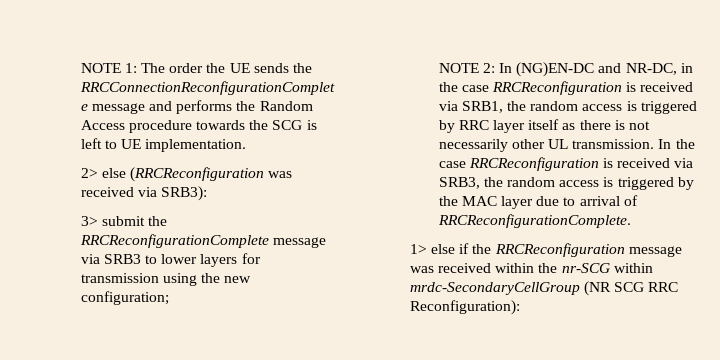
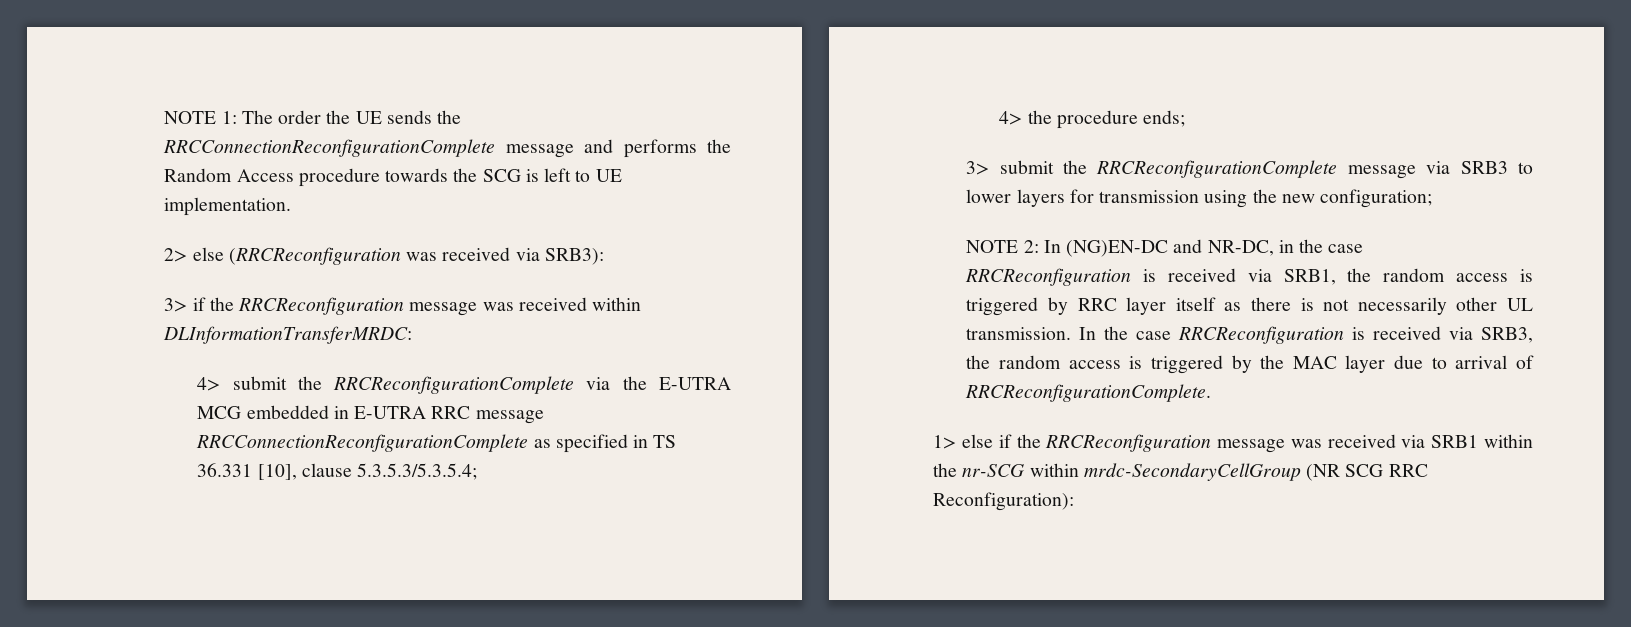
(207, 193) none -> [164,297,642,316] [163,326,413,344] [197,376,732,394] [197,405,544,424] [196,434,677,453] [197,463,478,480] [999,110,1186,129] // 3> if the RRCReconfiguration message was received within DLInformationTransferMRDC: // 4> submit the RRCReconfigurationComplete via the E-UTRA MCG embedded in E-UTRA RRC message RRCConnectionReconfigurationComplete as specified in TS 36.331 [10], clause 5.3.5.3/5.3.5.4; // 4> the procedure ends;
(491, 268) none -> [1401,435,1479,448] via SRB1

